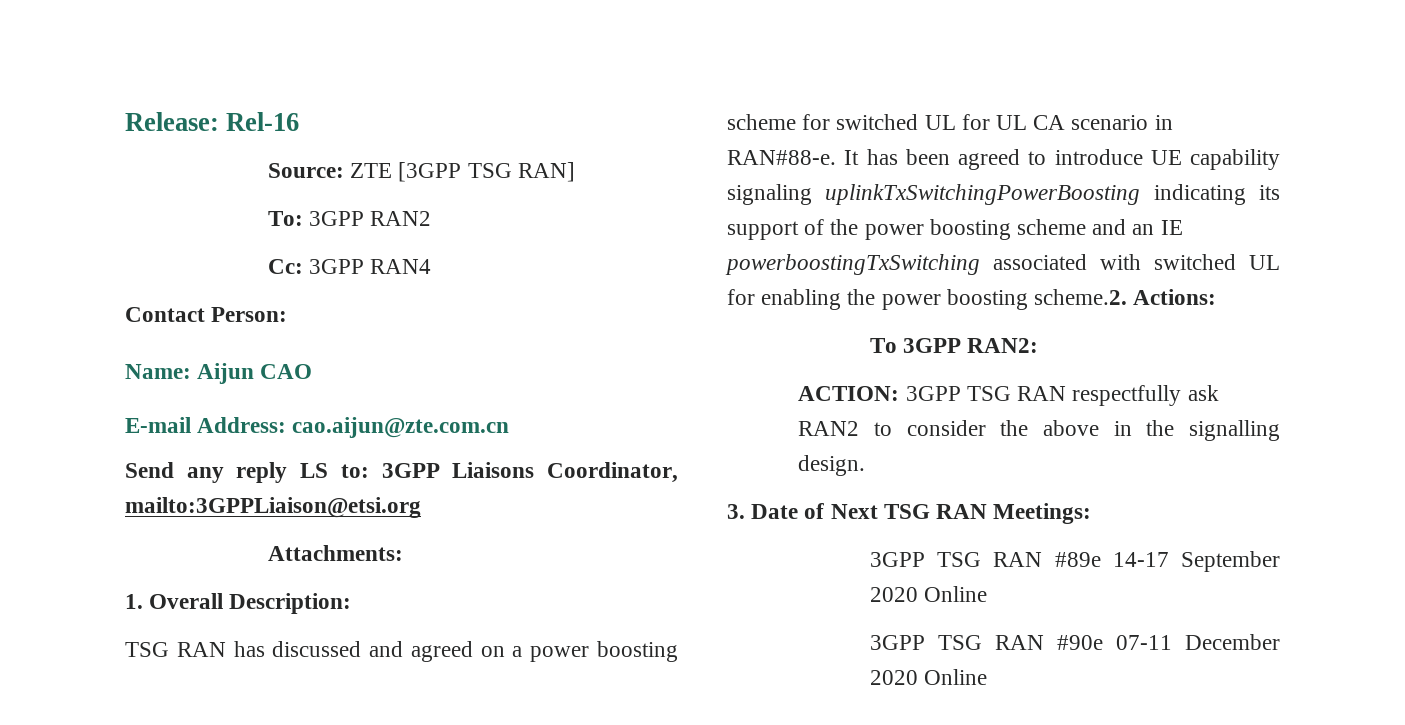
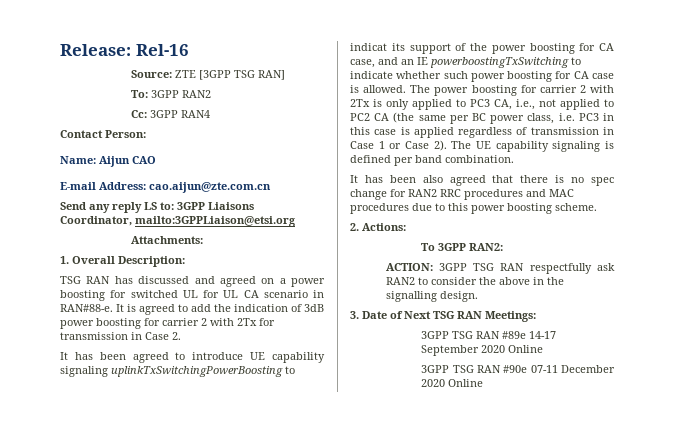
[727,114,796,130] scheme -> (105, 295) none
(860, 157) none -> [127,304,324,315] [60,318,275,329] [60,332,181,340] [60,352,68,360] is agreed to add the indication of 3dB power boosting for carrier 2 with 2Tx for transmission in Case 2. // It
[1153,184,1246,205] indicating -> [285,366,295,374] [350,43,387,51] to indicat
[1017,219,1087,235] scheme -> [579,43,614,51] [350,59,375,68] for CA case,
[993,254,1280,270] [727,289,1128,310] associated with switched UL for enabling the power boosting scheme.2. -> [571,57,581,65] [350,71,614,82] [350,85,614,96] [350,99,614,110] [350,112,614,124] [350,127,614,138] [350,140,614,152] [350,155,514,166] [350,175,614,186] [350,189,574,200] [350,203,597,214] [350,223,359,231] to indicate whether such power boosting for CA case is allowed. The power boosting for carrier 2 with 2Tx is only applied to PC3 CA, i.e., not applied to PC2 CA (the same per BC power class, i.e. PC3 in this case is applied regardless of transmission in Case 1 or Case 2). The UE capability signaling is defined per band combination. // It has been also agreed that there is no spec change for RAN2 RRC procedures and MAC procedures due to this power boosting scheme. // 2.

